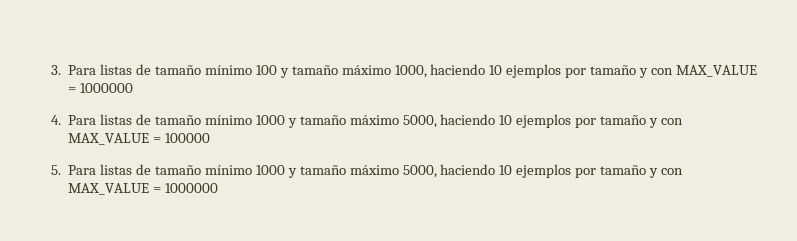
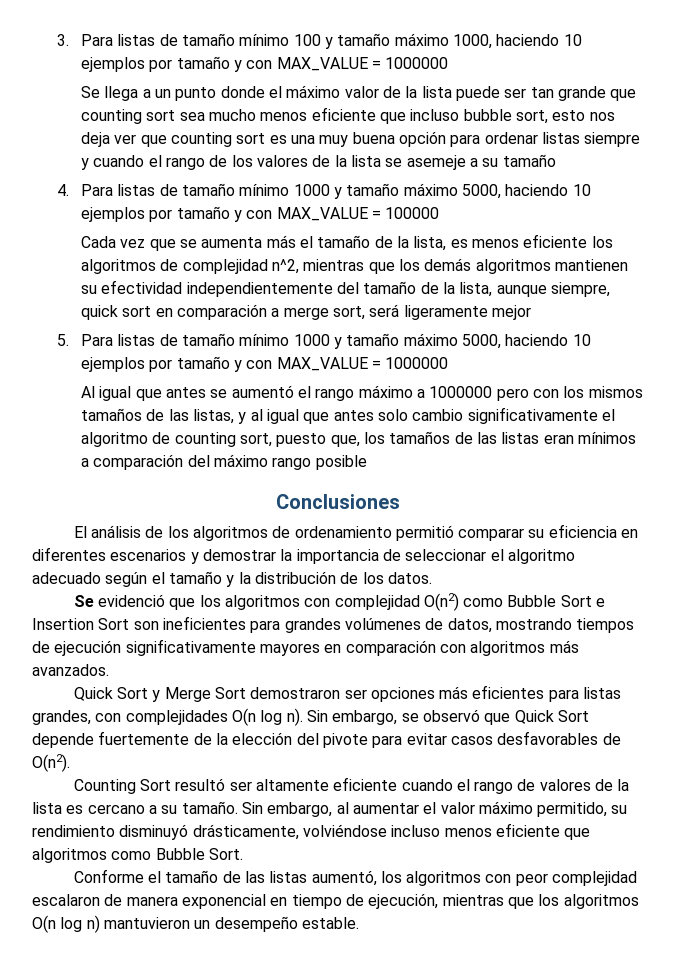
(134, 88) none -> [81,85,637,101] [81,107,615,124] [81,131,641,147] [81,154,556,170] // Se llega a un punto donde el máximo valor de la lista puede ser tan grande que counting sort sea mucho menos eficiente que incluso bubble sort, esto nos deja ver que counting sort es una muy buena opción para ordenar listas siempre y cuando el rango de los valores de la lista se asemeje a su tamaño
(211, 138) none -> [81,234,613,251] [81,258,628,274] [81,280,610,297] [81,304,531,320] // Cada vez que se aumenta más el tamaño de la lista, es menos eficiente los algoritmos de complejidad n^2, mientras que los demás algoritmos mantienen su efectividad independientemente del tamaño de la lista, aunque siempre, quick sort en comparación a merge sort, será ligeramente mejor
(219, 188) none -> [81,385,643,401] [81,407,615,424] [81,431,636,447] [81,454,367,470] [276,494,400,509] [73,524,639,541] [32,547,575,564] [32,571,432,587] [73,593,606,611] [32,616,635,633] [32,639,579,656] [32,664,109,676] [73,685,622,702] [32,708,589,726] [32,731,621,748] [32,754,70,772] [73,777,630,794] [32,801,628,817] [32,823,591,840] [32,848,243,863] [73,869,638,886] [32,893,639,909] [32,915,359,933] // Al igual que antes se aumentó el rango máximo a 1000000 pero con los mismos tamaños de las listas, y al igual que antes solo cambio significativamente el algoritmo de counting sort, puesto que, los tamaños de las listas eran mínimos a comparación del máximo rango posible // Conclusiones // El análisis de los algoritmos de ordenamiento permitió comparar su eficiencia en diferentes escenarios y demostrar la importancia de seleccionar el algoritmo adecuado según el tamaño y la distribución de los datos. // Se evidenció que los algoritmos con complejidad O(n2) como Bubble Sort e Insertion Sort son ineficientes para grandes volúmenes de datos, mostrando tiempos de ejecución significativamente mayores en comparación con algoritmos más avanzados. // Quick Sort y Merge Sort demostraron ser opciones más eficientes para listas grandes, con complejidades O(n log n). Sin embargo, se observó que Quick Sort depende fuertemente de la elección del pivote para evitar casos desfavorables de O(n2). // Counting Sort resultó ser altamente eficiente cuando el rango de valores de la lista es cercano a su tamaño. Sin embargo, al aumentar el valor máximo permitido, su rendimiento disminuyó drásticamente, volviéndose incluso menos eficiente que algoritmos como Bubble Sort. // Conforme el tamaño de las listas aumentó, los algoritmos con peor complejidad escalaron de manera exponencial en tiempo de ejecución, mientras que los algoritmos O(n log n) mantuvieron un desempeño estable.

